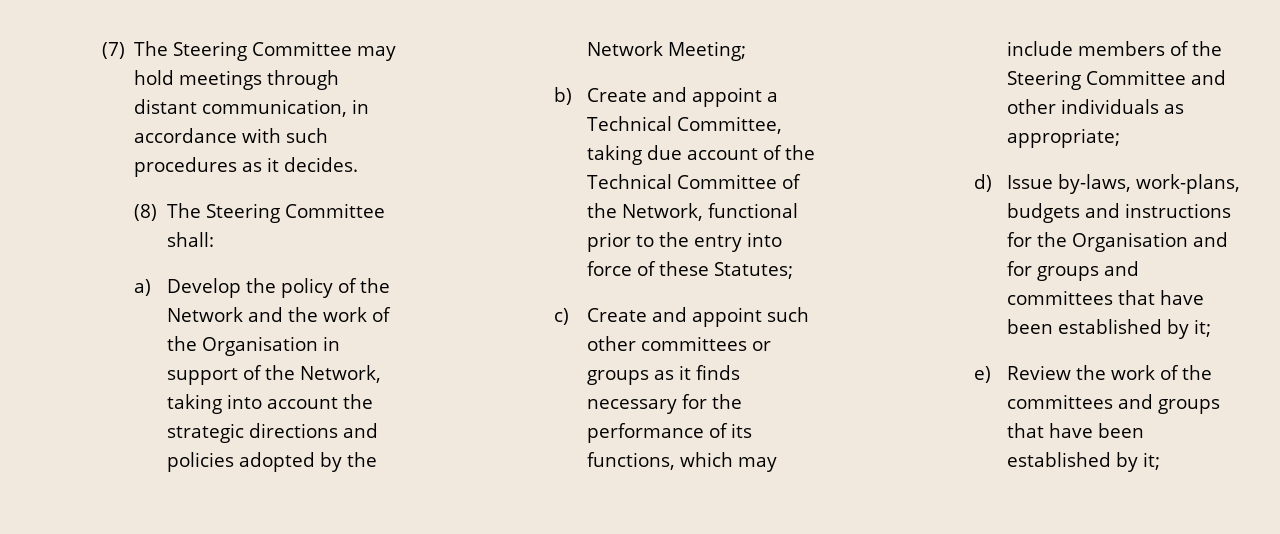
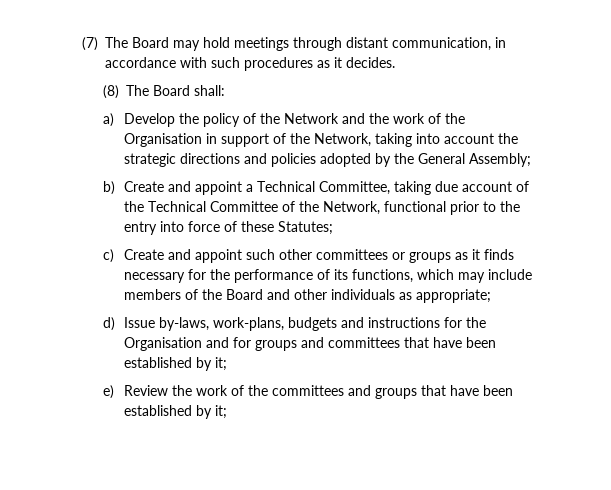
[173,41,353,61] Steering Committee -> [131,37,169,48] Board
[205,203,385,223] Steering Committee -> [153,85,191,96] Board
[586,41,746,61] Network Meeting; -> [418,153,532,167] General Assembly;
[1006,70,1186,90] Steering Committee -> [226,289,264,300] Board

